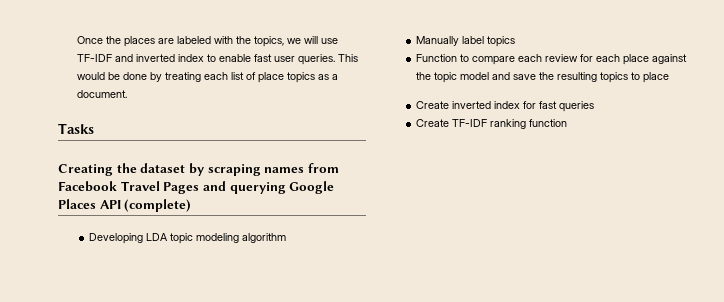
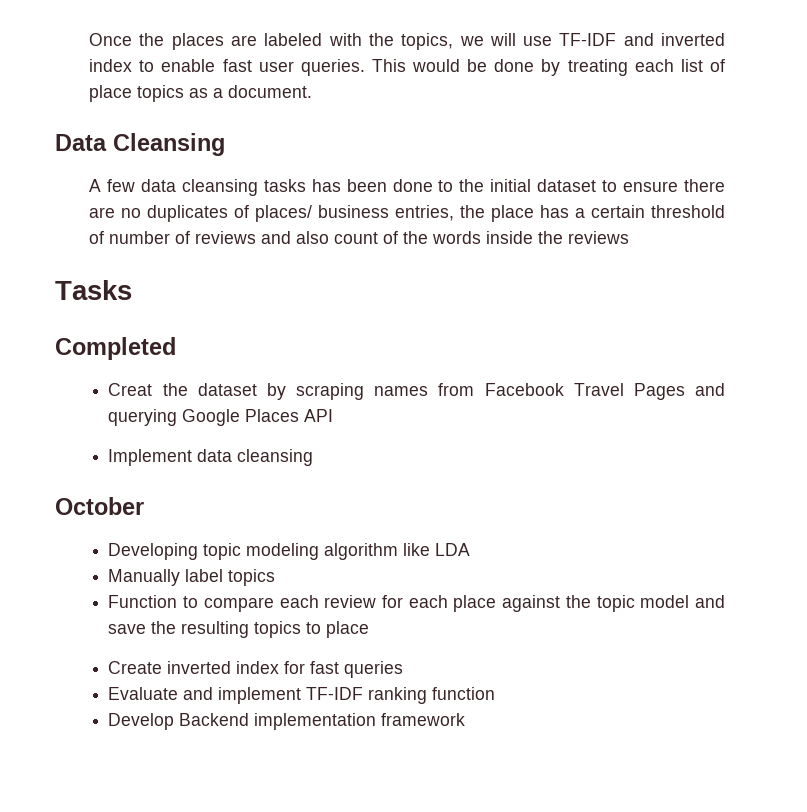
(127, 94) none -> [55,133,225,156] [89,179,726,196] [89,205,725,222] [89,231,630,244] // Data Cleansing // A few data cleansing tasks has been done to the initial dataset to ensure there are no duplicates of places/ business entries, the place has a certain threshold of number of reviews and also count of the words inside the reviews
[58,164,113,176] Creating -> [55,337,176,360] [108,383,153,396] Completed // Creat
[124,199,192,212] (complete) -> [108,449,314,466] [55,497,144,515] // Implement data cleansing // October
[145,233,168,241] LDA -> (199, 551) none
(286, 238) none -> [403,543,471,556] like LDA
[415,119,449,127] Create -> [108,687,302,704] Evaluate and implement
(567, 123) none -> [108,713,466,730] // Develop Backend implementation framework

